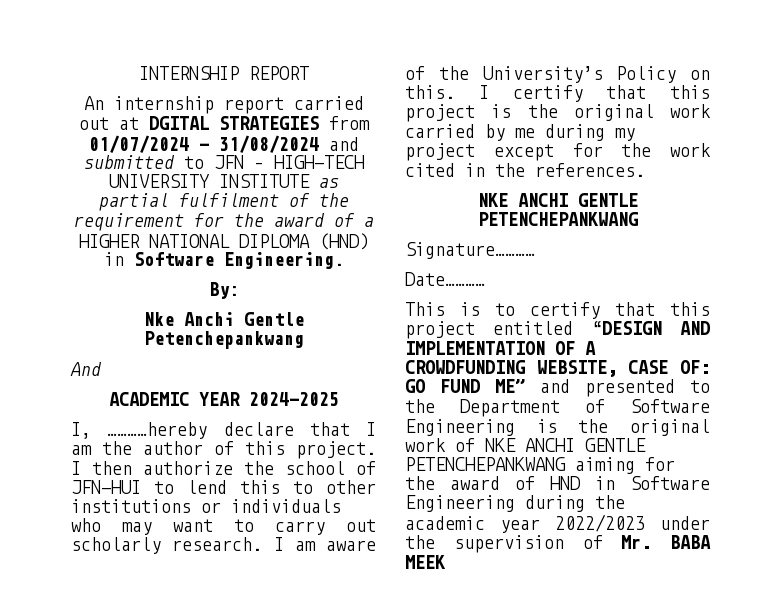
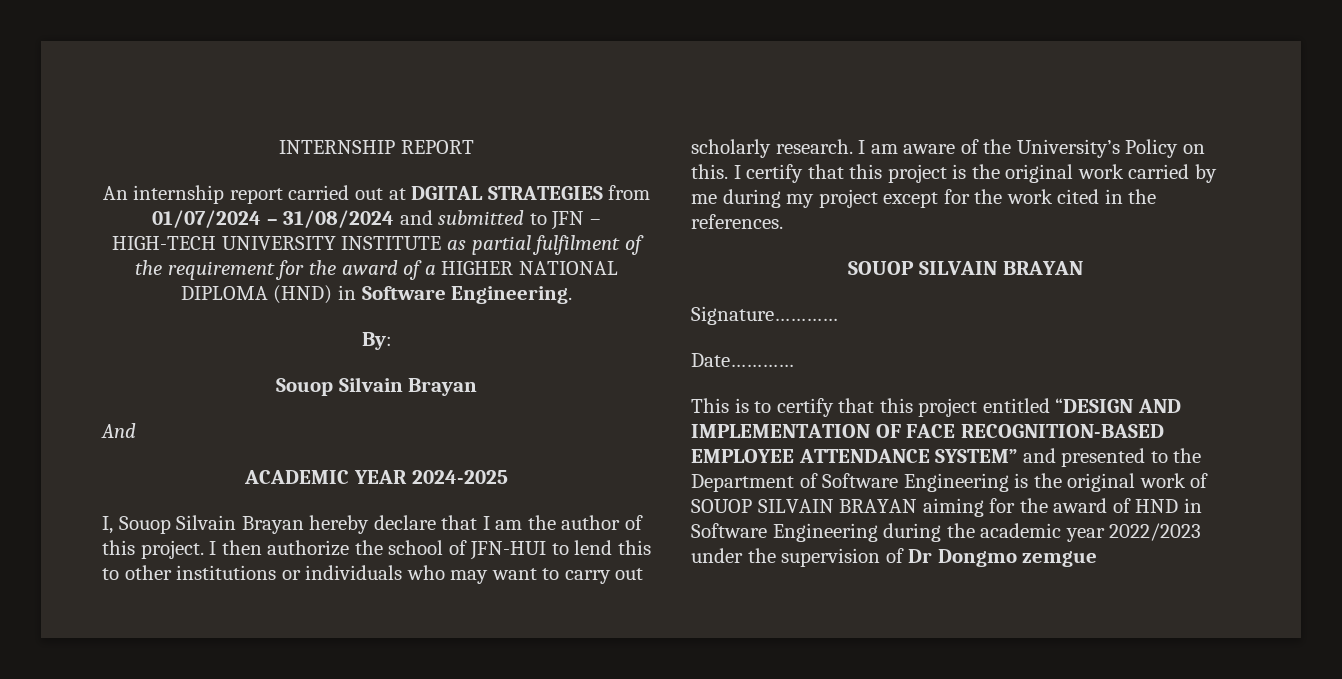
[143,312,304,326] [143,331,304,349] Nke Anchi Gentle Petenchepankwang -> [275,377,478,396] Souop Silvain Brayan
[107,422,208,439] …………hereby -> [118,515,370,534] Souop Silvain Brayan hereby
[477,193,638,207] [477,212,638,226] NKE ANCHI GENTLE PETENCHEPANKWANG -> [848,261,1083,275] SOUOP SILVAIN BRAYAN
[585,341,596,355] [405,360,710,377] [405,379,525,393] A CROWDFUNDING WEBSITE, CASE OF: GO FUND ME” -> [906,424,1164,438] [691,449,1018,463] FACE RECOGNITION-BASED EMPLOYEE ATTENDANCE SYSTEM”
[485,438,646,452] [405,457,566,471] NKE ANCHI GENTLE PETENCHEPANKWANG -> [691,499,918,513] SOUOP SILVAIN BRAYAN
[621,535,711,549] [405,555,446,569] Mr. BABA MEEK -> [908,549,1098,567] Dr Dongmo zemgue

